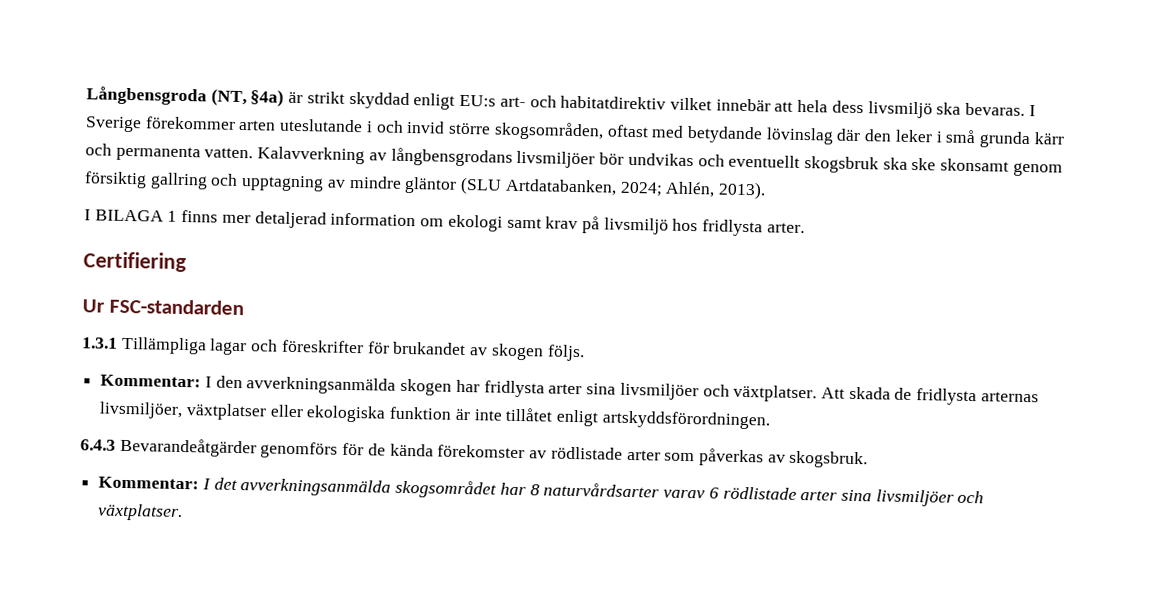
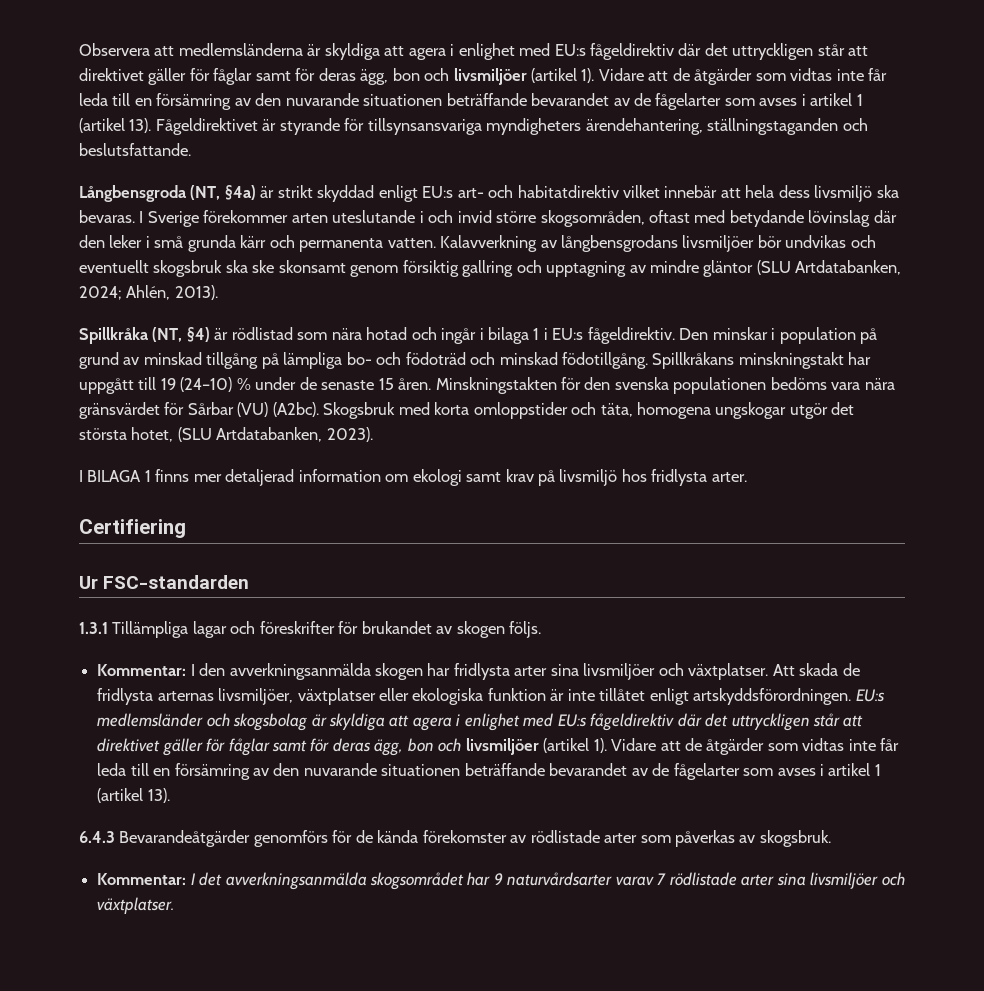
(86, 96) none -> [79,43,869,60] [79,68,888,85] [79,93,863,110] [79,118,868,135] [79,143,191,156] Observera att medlemsländerna är skyldiga att agera i enlighet med EU:s fågeldirektiv där det uttryckligen står att direktivet gäller för fåglar samt för deras ägg, bon och livsmiljöer (artikel 1). Vidare att de åtgärder som vidtas inte får leda till en försämring av den nuvarande situationen beträffande bevarandet av de fågelarter som avses i artikel 1 (artikel 13). Fågeldirektivet är styrande för tillsynsansvariga myndigheters ärendehantering, ställningstaganden och beslutsfattande. //
(766, 190) none -> [79,327,878,344] [79,352,872,369] [79,377,895,394] [79,402,855,419] [79,427,373,442] // Spillkråka (NT, §4) är rödlistad som nära hotad och ingår i bilaga 1 i EU:s fågeldirektiv. Den minskar i population på grund av minskad tillgång på lämpliga bo- och födoträd och minskad födotillgång. Spillkråkans minskningstakt har uppgått till 19 (24–10) % under de senaste 15 åren. Minskningstakten för den svenska populationen bedöms vara nära gränsvärdet för Sårbar (VU) (A2bc). Skogsbruk med korta omloppstider och täta, homogena ungskogar utgör det största hotet, (SLU Artdatabanken, 2023).
(770, 420) none -> [855,689,885,702] [97,713,864,731] [97,738,900,756] [97,763,881,780] [97,788,170,803] EU:s medlemsländer och skogsbolag är skyldiga att agera i enlighet med EU:s fågeldirektiv där det uttryckligen står att direktivet gäller för fåglar samt för deras ägg, bon och livsmiljöer (artikel 1). Vidare att de åtgärder som vidtas inte får leda till en försämring av den nuvarande situationen beträffande bevarandet av de fågelarter som avses i artikel 1 (artikel 13).
[529,484,540,496] 8 -> [493,873,503,885] 9
[708,487,719,499] 6 -> [657,873,667,885] 7

